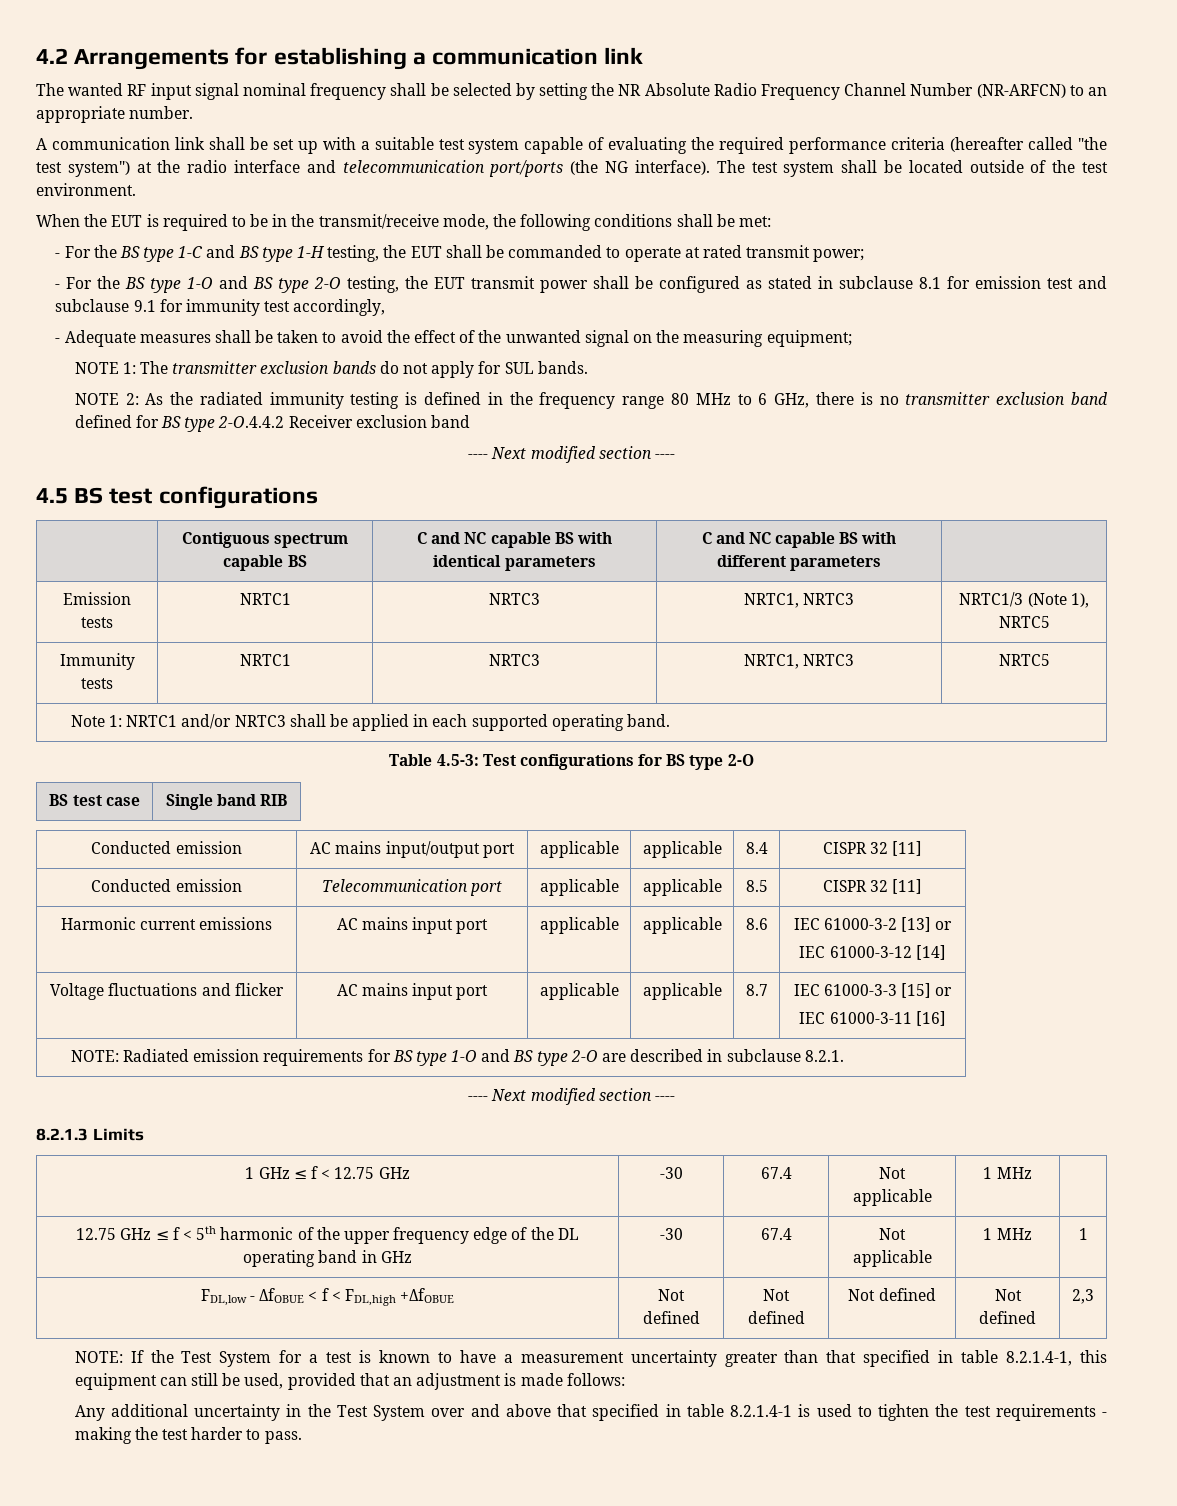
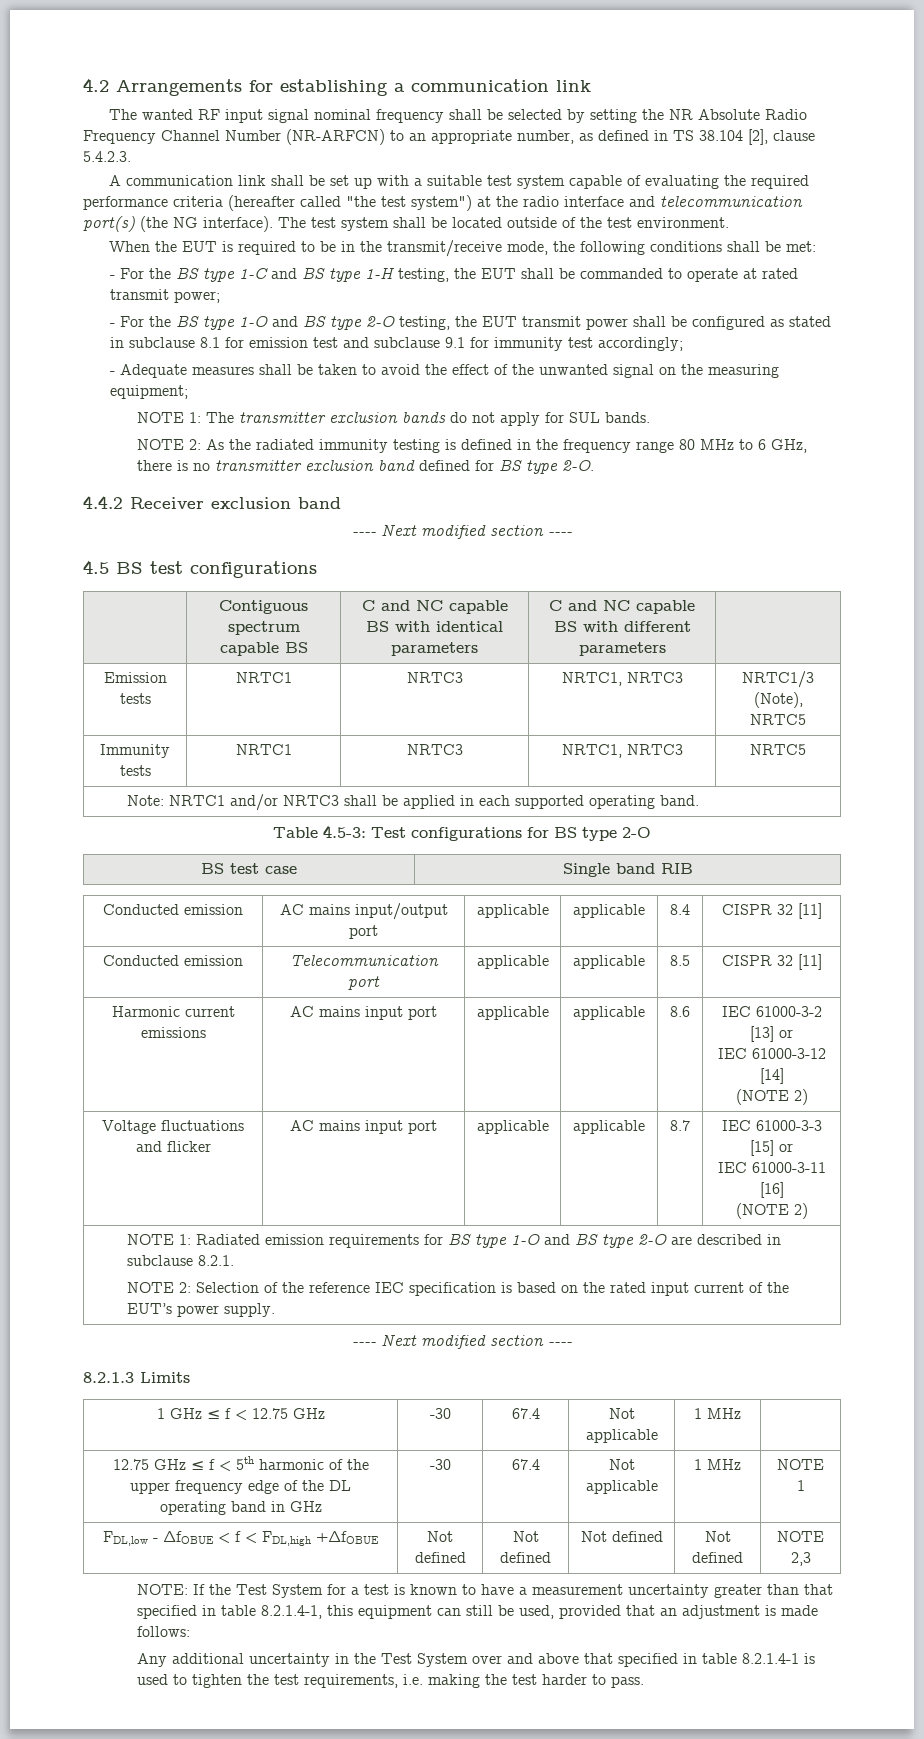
[129,106,194,119] number. -> [517,129,815,145] [83,151,131,162] number, as defined in TS 38.104 [2], clause 5.4.2.3.
[489,160,564,177] port/ports -> [83,216,135,232] port(s)
[293,299,386,316] accordingly, -> [597,337,683,351] accordingly;
[218,416,285,428] 2-O.4.4.2 -> [561,460,594,471] [83,496,123,509] 2-O. // 4.4.2
[1027,593,1089,608] (Note 1), -> [753,692,803,708] (Note),
[70,715,122,727] Note 1: -> [127,795,165,806] Note:
(946, 952) none -> [735,1089,808,1105] // (NOTE 2)
[70,1050,119,1062] // NOTE: -> [735,1203,808,1219] [127,1234,192,1245] // (NOTE 2) // NOTE 1:
(844, 1056) none -> [127,1282,790,1296] [127,1303,276,1317] // NOTE 2: Selection of the reference IEC specification is based on the rated input current of the EUT’s power supply.
(1032, 1234) none -> [777,1459,824,1470] NOTE
(1036, 1317) none -> [777,1531,824,1542] NOTE
[995,1404,1107,1421] requirements - -> [303,1674,423,1688] requirements, i.e.

